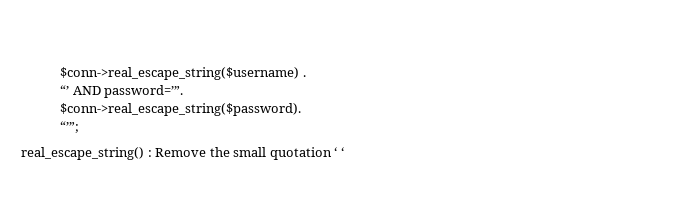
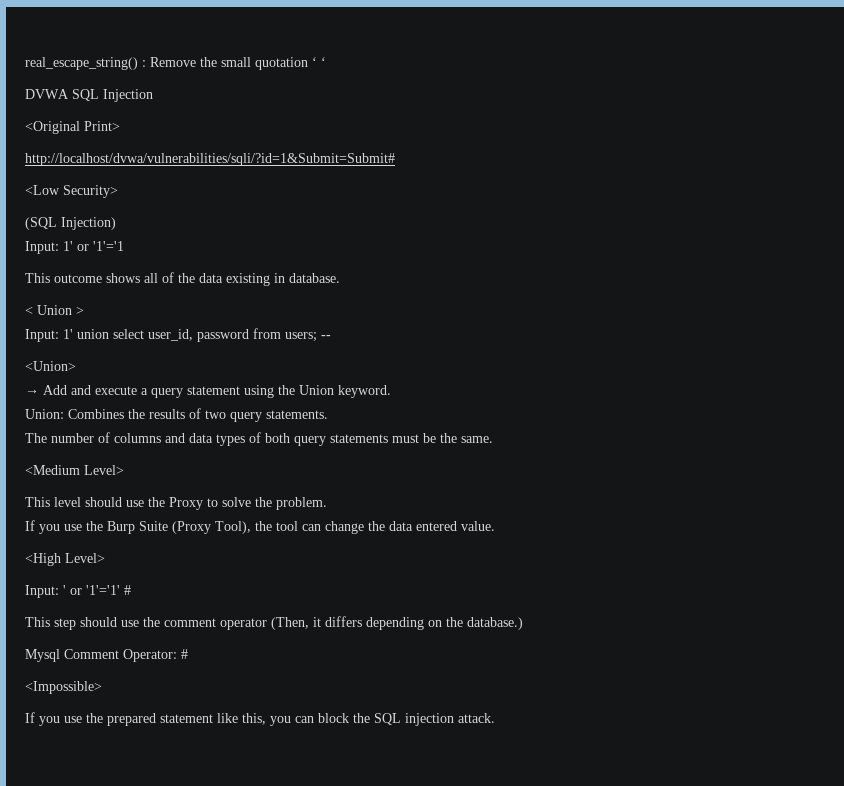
[60,67,306,80] [60,85,184,98] [60,103,302,116] [60,121,80,133] $conn->real_escape_string($username) . // “’ AND password=’”. // $conn->real_escape_string($password). // “’”; // -> (25, 63) none
(344, 152) none -> [25,89,153,102] [25,121,120,134] [25,153,395,166] [25,185,118,198] [25,217,116,230] [25,241,124,254] [25,272,340,286] [25,305,84,315] [25,328,331,342] [25,361,76,371] [25,385,391,398] [25,408,328,422] [25,432,493,446] [25,465,124,475] [25,497,327,510] [25,520,495,534] [25,553,105,566] [25,585,131,598] [25,616,523,630] [25,649,188,662] [25,681,102,694] [25,712,495,726] // DVWA SQL Injection // <Original Print> // http://localhost/dvwa/vulnerabilities/sqli/?id=1&Submit=Submit# // <Low Security> // (SQL Injection) // Input: 1' or '1'='1 // This outcome shows all of the data existing in database. // < Union > // Input: 1' union select user_id, password from users; -- // <Union> // → Add and execute a query statement using the Union keyword. // Union: Combines the results of two query statements. // The number of columns and data types of both query statements must be the same. // <Medium Level> // This level should use the Proxy to solve the problem. // If you use the Burp Suite (Proxy Tool), the tool can change the data entered value. // <High Level> // Input: ' or '1'='1' # // This step should use the comment operator (Then, it differs depending on the database.) // Mysql Comment Operator: # // <Impossible> // If you use the prepared statement like this, you can block the SQL injection attack.

